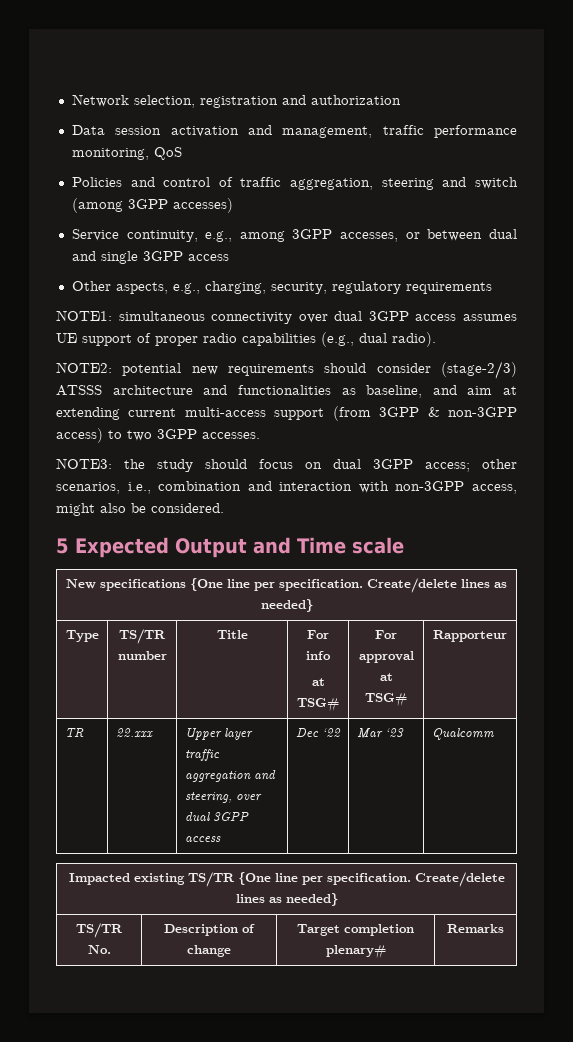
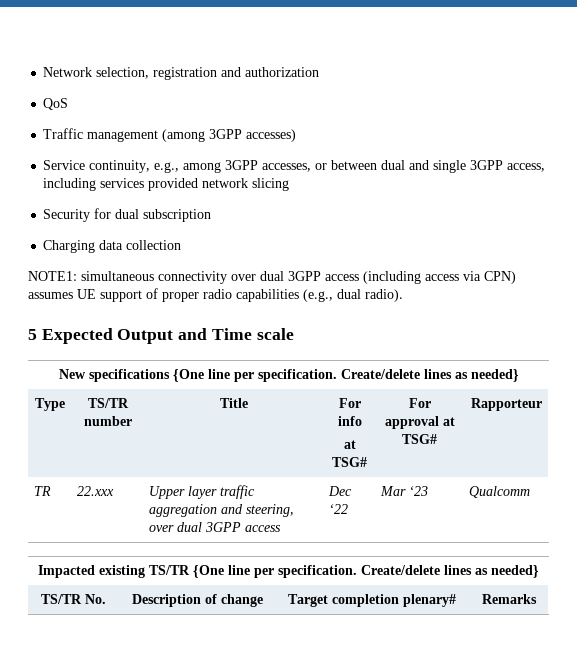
[71,125,517,138] [71,147,182,160] [71,177,518,190] Data session activation and management, traffic performance monitoring, QoS // Policies and control of traffic aggregation, steering and switch -> [43,98,69,110] [43,128,159,142] QoS // Traffic management
[187,254,229,261] [71,281,492,294] access // Other aspects, e.g., charging, security, regulatory requirements -> [507,163,546,172] [43,178,290,191] [43,208,212,222] [43,240,182,253] access, including services provided network slicing // Security for dual subscription // Charging data collection
(457, 317) none -> [363,271,516,284] (including access via CPN)
[56,361,517,379] [56,385,517,398] [56,406,517,421] [56,428,260,443] [56,458,517,472] [56,481,517,494] [56,503,224,516] // NOTE2: potential new requirements should consider (stage-2/3) ATSSS architecture and functionalities as baseline, and aim at extending current multi-access support (from 3GPP & non-3GPP access) to two 3GPP accesses. // NOTE3: the study should focus on dual 3GPP access; other scenarios, i.e., combination and interaction with non-3GPP access, might also be considered. -> (403, 295) none

